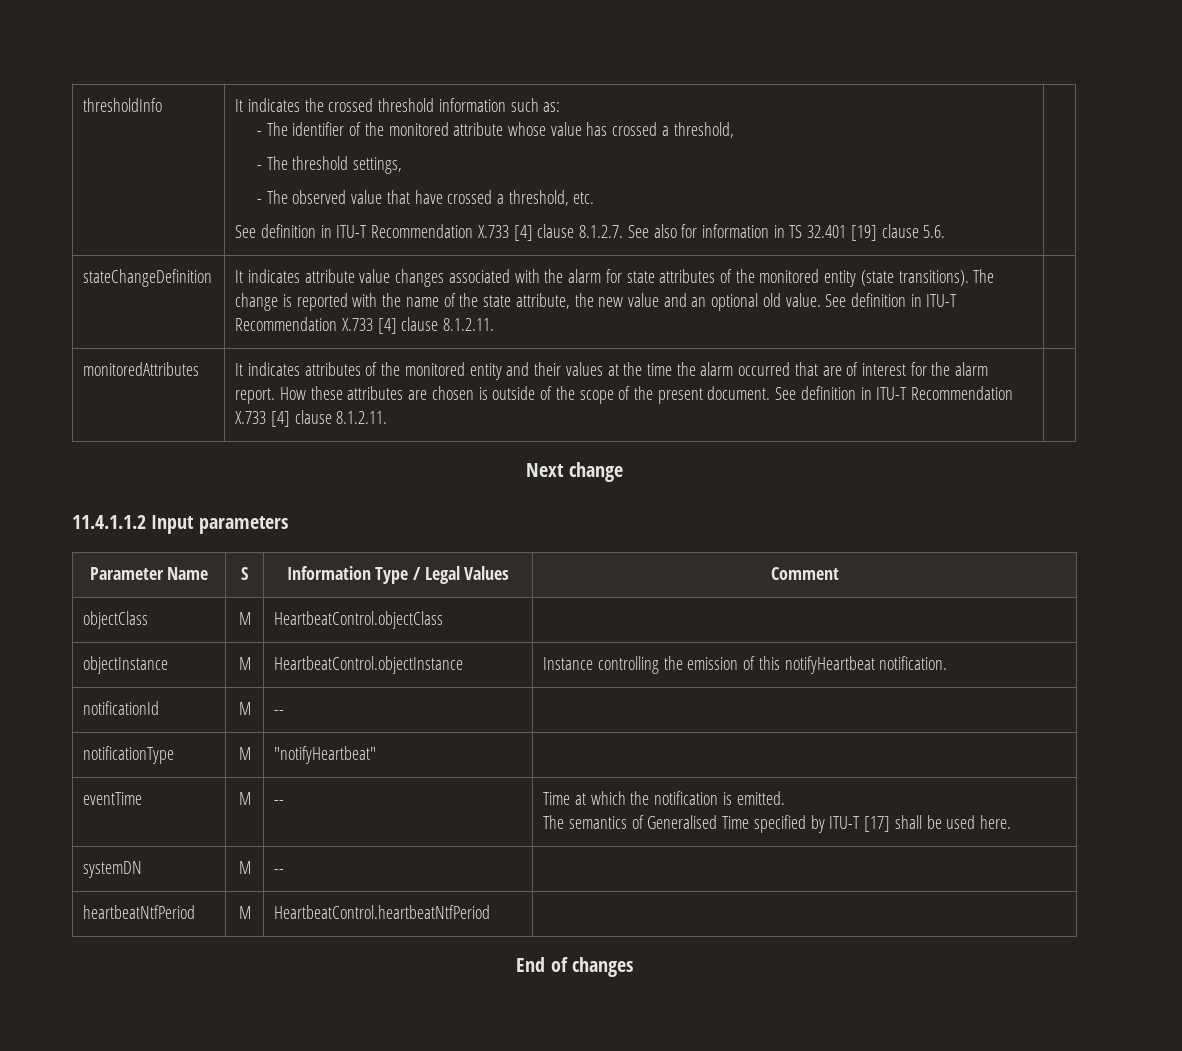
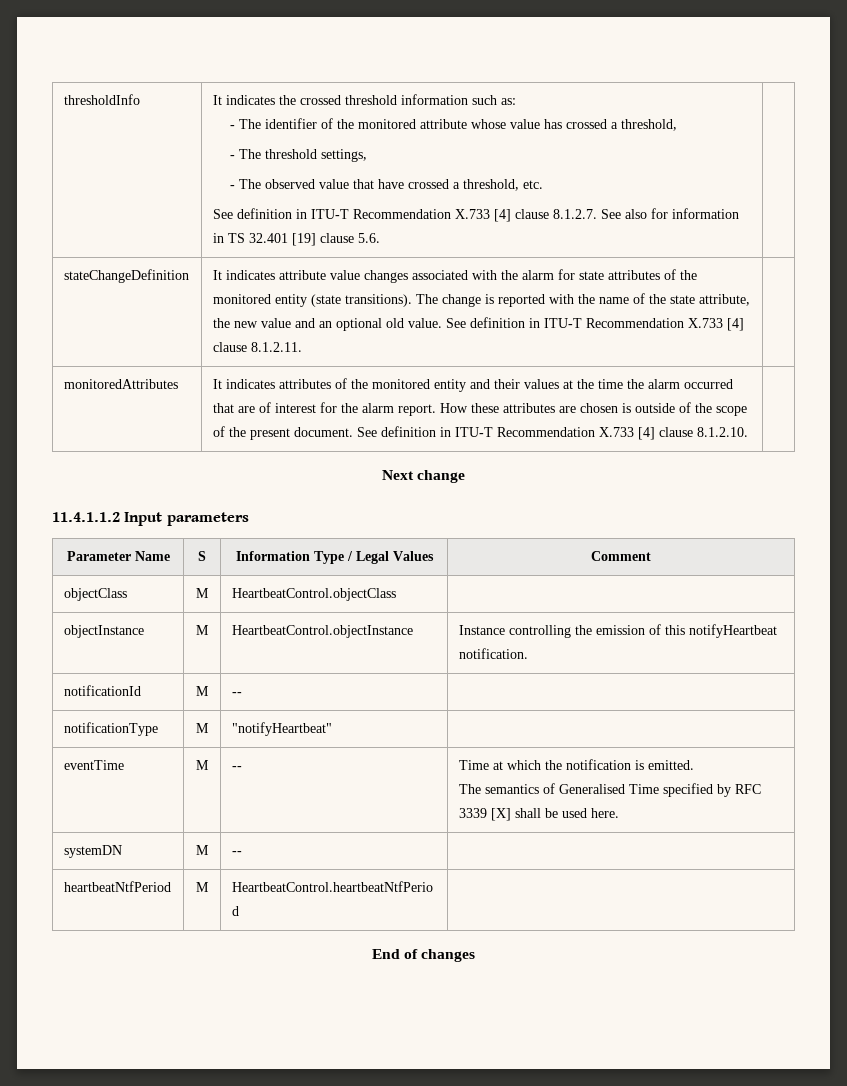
[336,411,388,424] 8.1.2.11. -> [696,427,748,437] 8.1.2.10.
[829,816,891,832] ITU-T [17] -> [734,784,761,794] [458,808,511,821] RFC 3339 [X]

